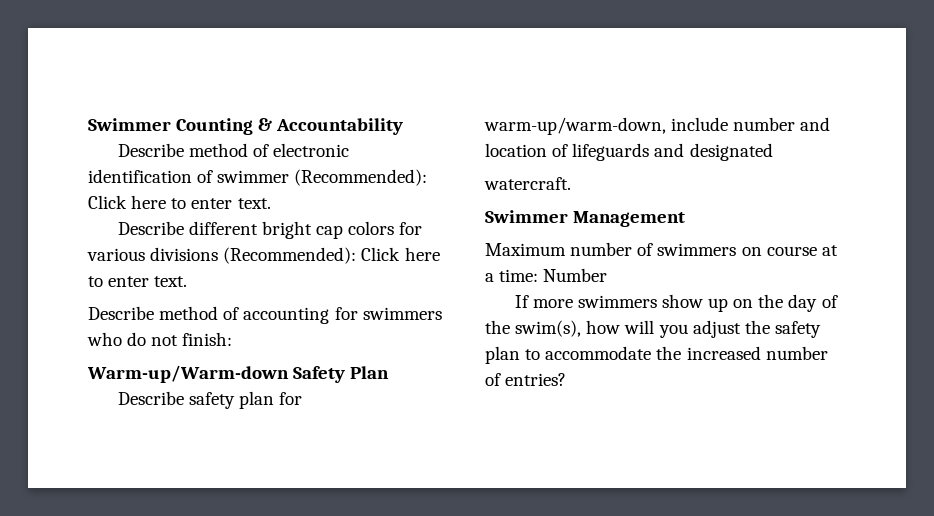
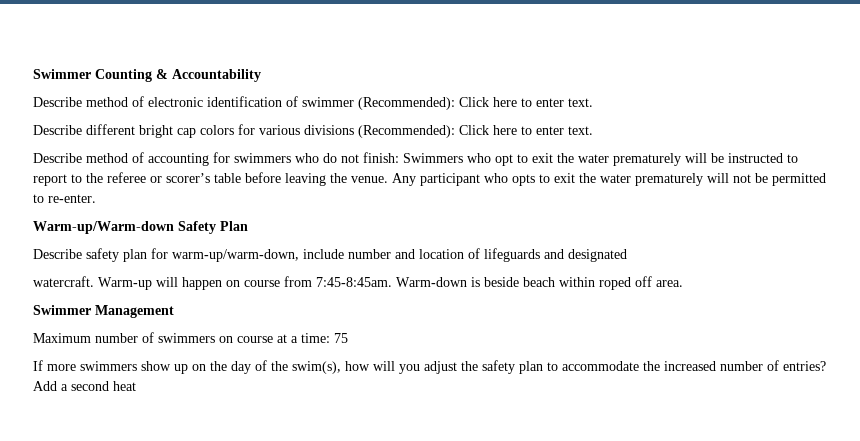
(233, 339) none -> [403,153,798,166] [33,172,826,186] [33,194,96,203] Swimmers who opt to exit the water prematurely will be instructed to report to the referee or scorer’s table before leaving the venue. Any participant who opts to exit the water prematurely will not be permitted to re-enter.
(571, 183) none -> [98,276,683,290] Warm-up will happen on course from 7:45-8:45am. Warm-down is beside beach within roped off area.
[543,268,608,282] Number -> [334,333,348,343] 75
(567, 379) none -> [33,381,136,391] Add a second heat

